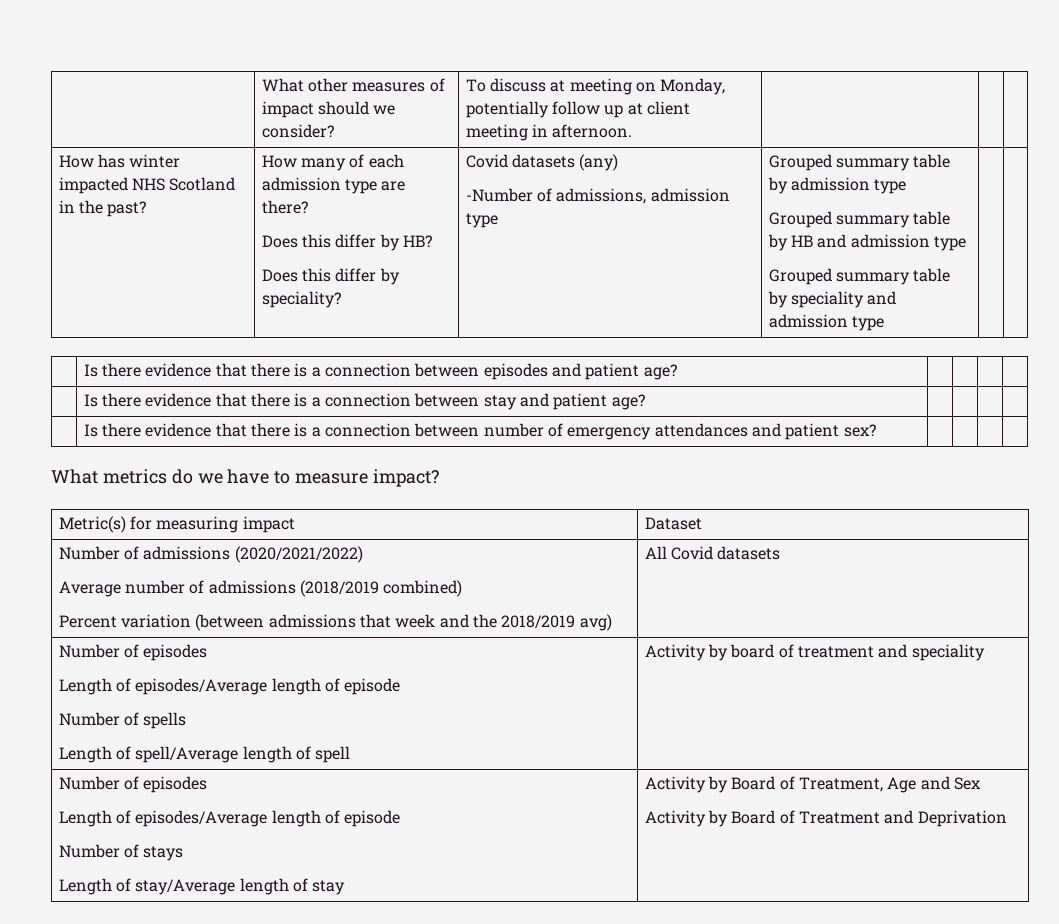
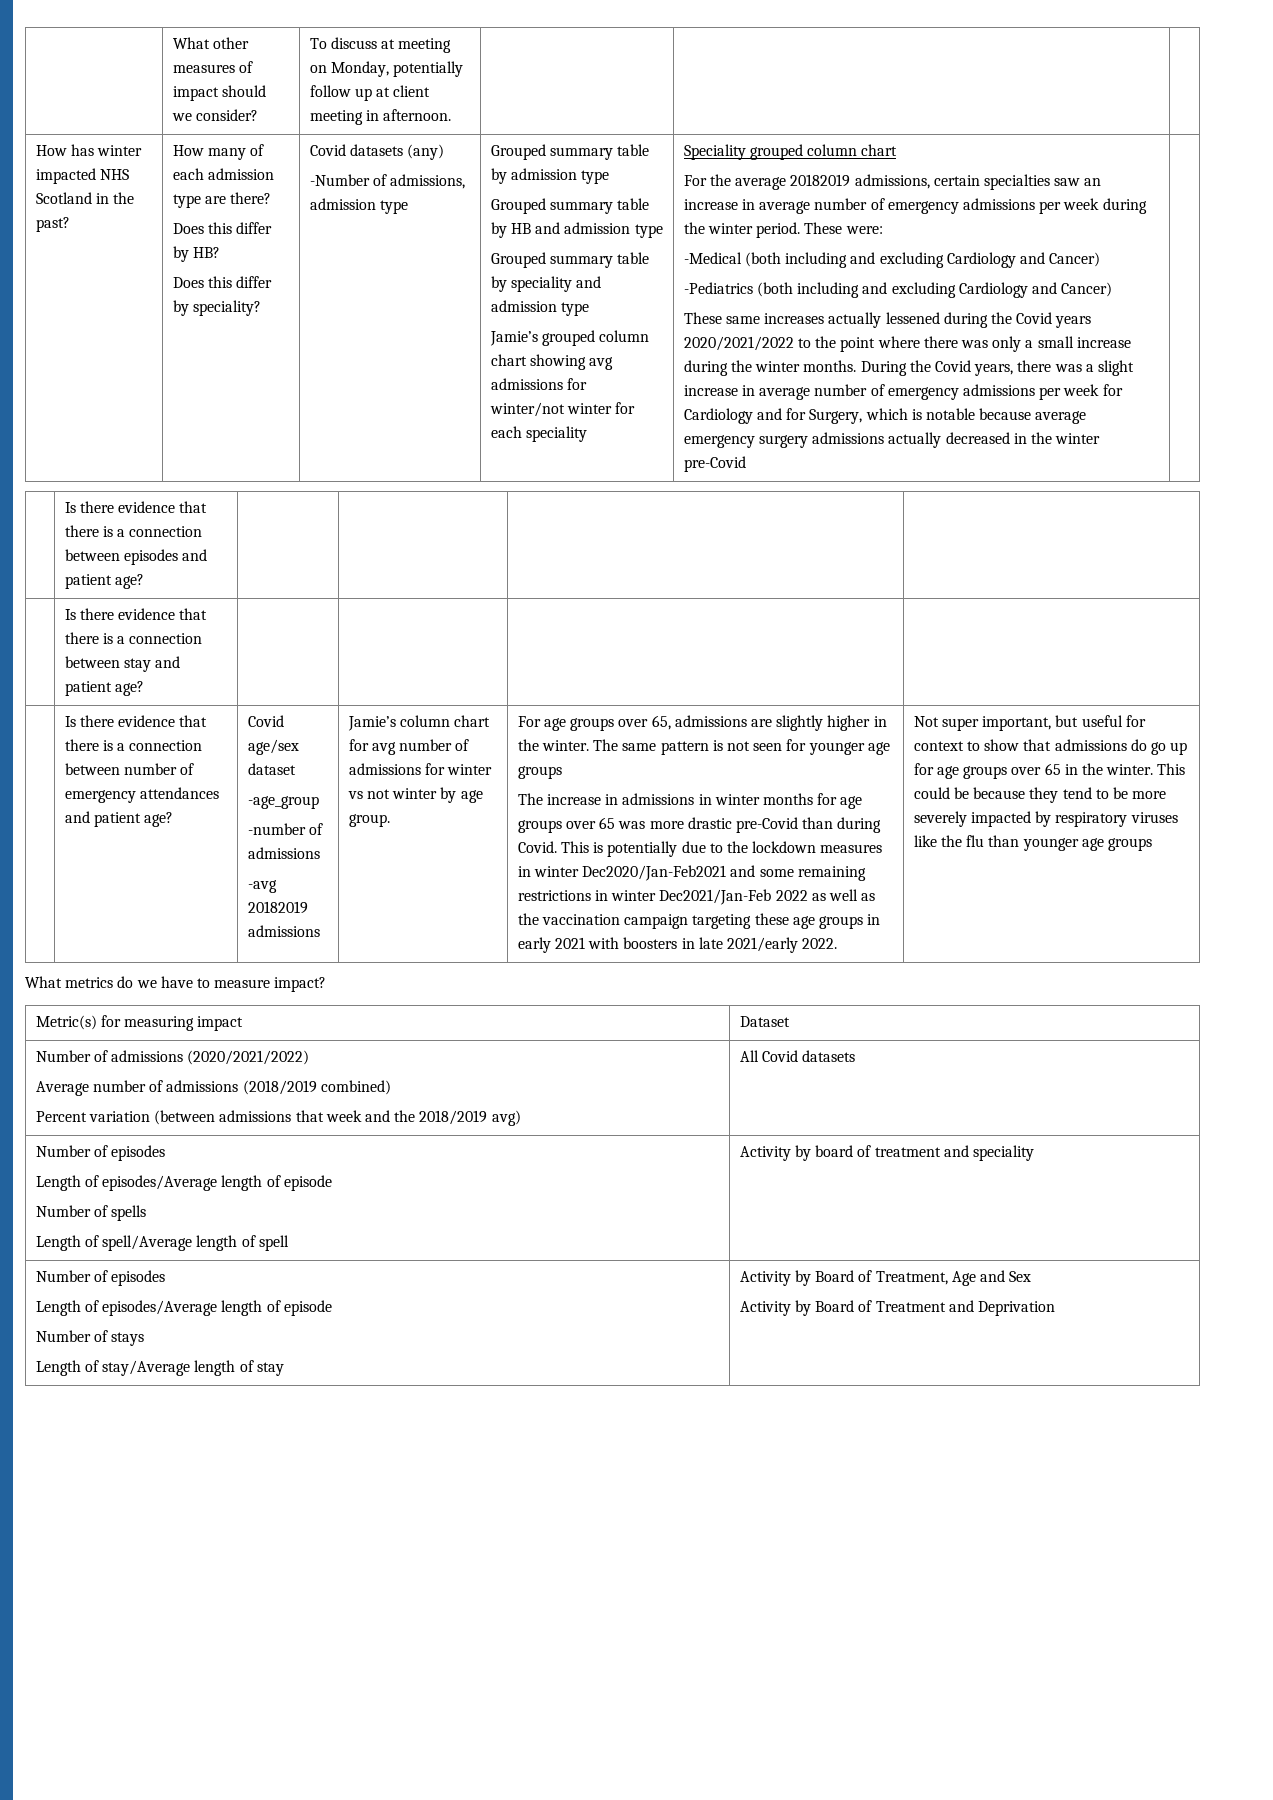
(885, 323) | -> [489,330,650,346] [490,354,614,370] [490,378,588,390] [489,402,636,417] [490,426,588,442] [683,144,898,160] [683,174,1102,190] [683,198,1147,214] [683,222,883,238] [683,252,1101,268] [683,282,1113,298] [683,312,1092,328] [683,336,1131,352] [683,360,1134,376] [683,384,1123,400] [683,408,1087,424] [683,432,1101,448] [683,456,746,472] // Jamie’s grouped column chart showing avg admissions for winter/not winter for each speciality | Speciality grouped column chart // For the average 20182019 admissions, certain specialties saw an increase in average number of emergency admissions per week during the winter period. These were: // -Medical (both including and excluding Cardiology and Cancer) // -Pediatrics (both including and excluding Cardiology and Cancer) // These same increases actually lessened during the Covid years 2020/2021/2022 to the point where there was only a small increase during the winter months. During the Covid years, there was a slight increase in average number of emergency admissions per week for Cardiology and for Surgery, which is notable because average emergency surgery admissions actually decreased in the winter pre-Covid
[843,424,876,437] sex? | | | | -> [144,812,174,827] [247,715,284,727] [247,739,299,755] [247,763,296,775] [247,796,319,809] [247,823,324,835] [247,847,320,859] [247,880,277,893] [247,901,308,914] [247,925,320,937] [347,715,491,731] [348,739,470,755] [348,763,493,775] [347,787,483,803] [348,814,390,827] [517,715,887,731] [517,739,890,755] [517,766,562,779] [517,793,863,809] [517,817,882,833] [517,841,883,857] [517,865,866,881] [517,889,876,905] [517,913,881,929] [517,937,838,953] [913,715,1146,731] [913,739,1188,755] [913,763,1186,779] [913,787,1167,803] [913,811,1178,827] [913,835,1152,851] age? | Covid age/sex dataset // -age_group // -number of admissions // -avg 20182019 admissions | Jamie’s column chart for avg number of admissions for winter vs not winter by age group. | For age groups over 65, admissions are slightly higher in the winter. The same pattern is not seen for younger age groups // The increase in admissions in winter months for age groups over 65 was more drastic pre-Covid than during Covid. This is potentially due to the lockdown measures in winter Dec2020/Jan-Feb2021 and some remaining restrictions in winter Dec2021/Jan-Feb 2022 as well as the vaccination campaign targeting these age groups in early 2021 with boosters in late 2021/early 2022. | Not super important, but useful for context to show that admissions do go up for age groups over 65 in the winter. This could be because they tend to be more severely impacted by respiratory viruses like the flu than younger age groups

